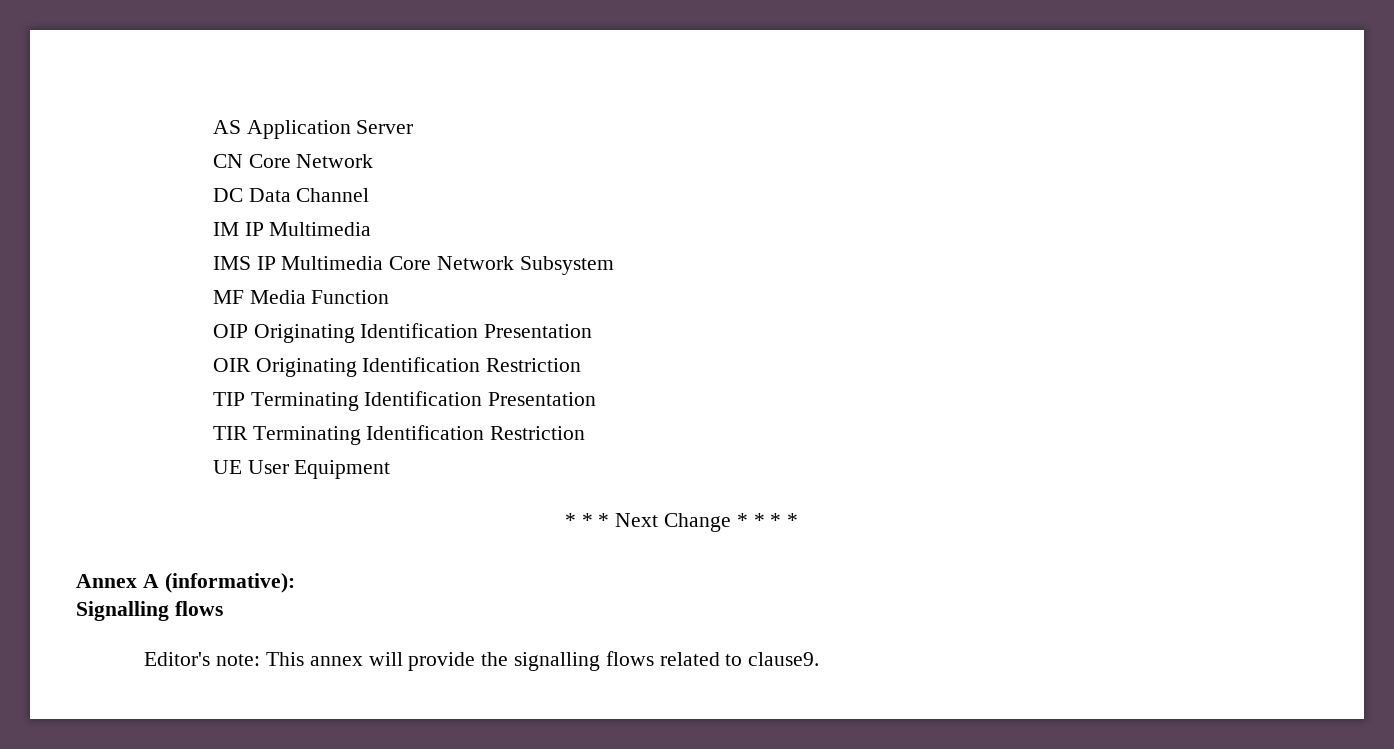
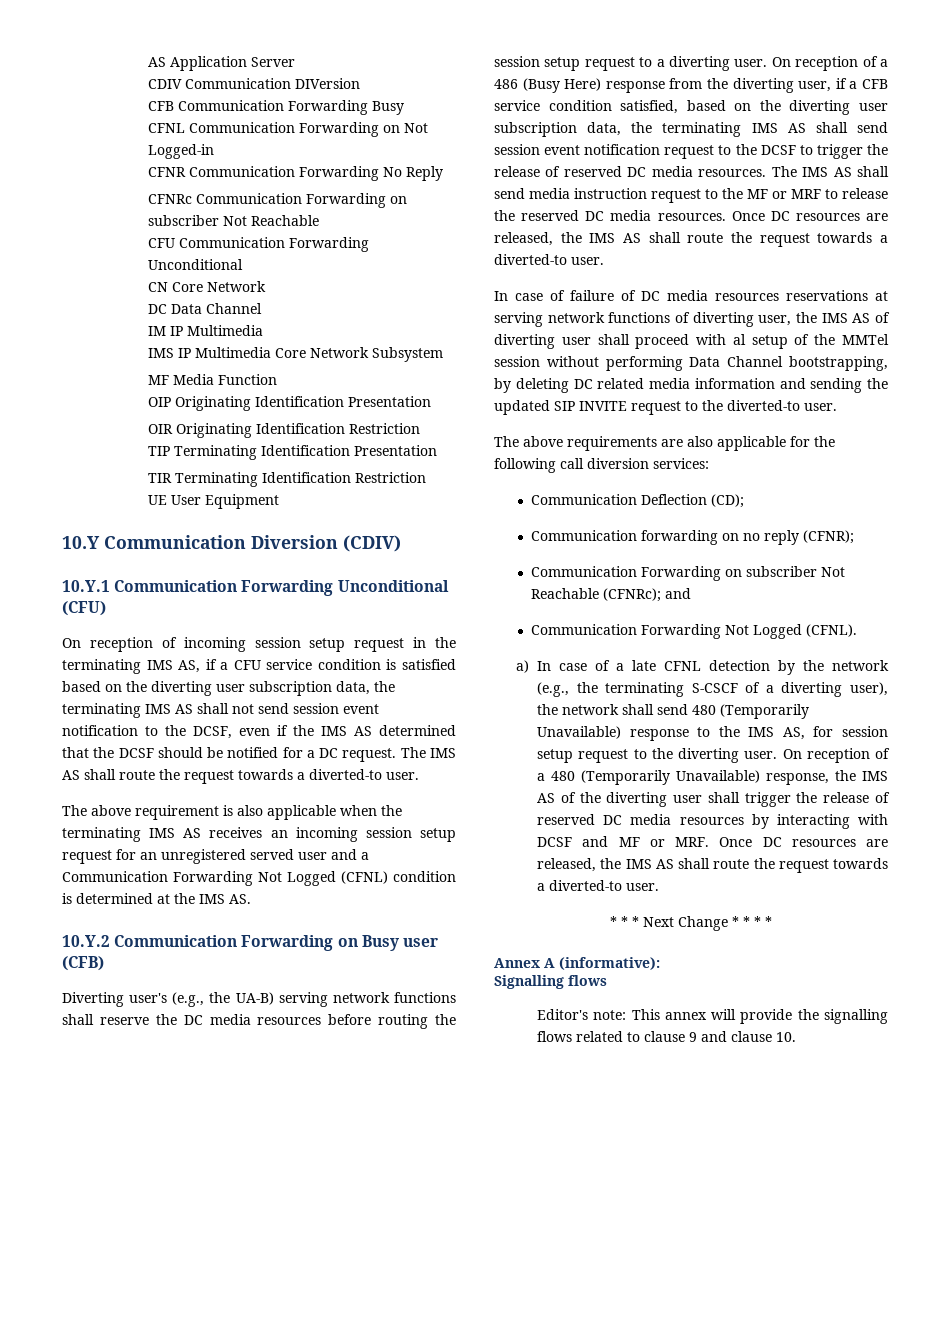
(414, 127) none -> [148,78,361,89] [148,100,405,115] [148,122,429,137] [148,144,215,159] [148,166,444,181] [148,193,408,208] [148,215,320,226] [148,237,370,252] [148,259,244,270] // CDIV Communication DIVersion // CFB Communication Forwarding Busy // CFNL Communication Forwarding on Not Logged-in // CFNR Communication Forwarding No Reply // CFNRc Communication Forwarding on subscriber Not Reachable // CFU Communication Forwarding Unconditional
(391, 469) none -> [62,535,401,552] [62,580,449,596] [62,601,106,616] [62,637,456,652] [62,659,456,674] [62,681,395,696] [62,703,379,718] [62,725,456,739] [62,747,456,762] [62,769,419,784] [62,805,402,820] [62,827,456,842] [62,849,369,864] [62,871,456,886] [62,893,251,904] [62,935,438,951] [62,956,104,971] [62,992,456,1007] [62,1014,456,1029] [494,56,888,71] [494,78,888,93] [494,100,888,115] [494,122,888,137] [494,144,888,159] [494,166,890,177] [494,188,888,203] [494,210,888,221] [494,232,888,247] [494,254,604,265] [494,290,888,301] [494,312,890,327] [494,334,889,349] [494,356,888,371] [494,378,888,393] [494,400,837,415] [494,436,835,451] [494,458,709,473] [531,494,745,508] [531,530,855,545] [531,566,846,581] [531,588,692,602] [531,624,858,639] [515,660,889,675] [537,682,888,697] [537,704,810,719] [537,726,888,741] [537,748,890,763] [537,770,888,785] [537,792,890,807] [537,814,888,829] [537,836,888,847] [537,858,888,873] [537,880,660,891] // 10.Y Communication Diversion (CDIV) // 10.Y.1 Communication Forwarding Unconditional (CFU) // On reception of incoming session setup request in the terminating IMS AS, if a CFU service condition is satisfied based on the diverting user subscription data, the terminating IMS AS shall not send session event notification to the DCSF, even if the IMS AS determined that the DCSF should be notified for a DC request. The IMS AS shall route the request towards a diverted-to user. // The above requirement is also applicable when the terminating IMS AS receives an incoming session setup request for an unregistered served user and a Communication Forwarding Not Logged (CFNL) condition is determined at the IMS AS. // 10.Y.2 Communication Forwarding on Busy user (CFB) // Diverting user's (e.g., the UA-B) serving network functions shall reserve the DC media resources before routing the session setup request to a diverting user. On reception of a 486 (Busy Here) response from the diverting user, if a CFB service condition satisfied, based on the diverting user subscription data, the terminating IMS AS shall send session event notification request to the DCSF to trigger the release of reserved DC media resources. The IMS AS shall send media instruction request to the MF or MRF to release the reserved DC media resources. Once DC resources are released, the IMS AS shall route the request towards a diverted-to user. // In case of failure of DC media resources reservations at serving network functions of diverting user, the IMS AS of diverting user shall proceed with al setup of the MMTel session without performing Data Channel bootstrapping, by deleting DC related media information and sending the updated SIP INVITE request to the diverted-to user. // The above requirements are also applicable for the following call diversion services: // Communication Deflection (CD); // Communication forwarding on no reply (CFNR); // Communication Forwarding on subscriber Not Reachable (CFNRc); and // Communication Forwarding Not Logged (CFNL). // a) In case of a late CFNL detection by the network (e.g., the terminating S-CSCF of a diverting user), the network shall send 480 (Temporarily Unavailable) response to the IMS AS, for session setup request to the diverting user. On reception of a 480 (Temporarily Unavailable) response, the IMS AS of the diverting user shall trigger the release of reserved DC media resources by interacting with DCSF and MF or MRF. Once DC resources are released, the IMS AS shall route the request towards a diverted-to user.
[748,652,820,666] clause9. -> [644,1031,797,1042] clause 9 and clause 10.

